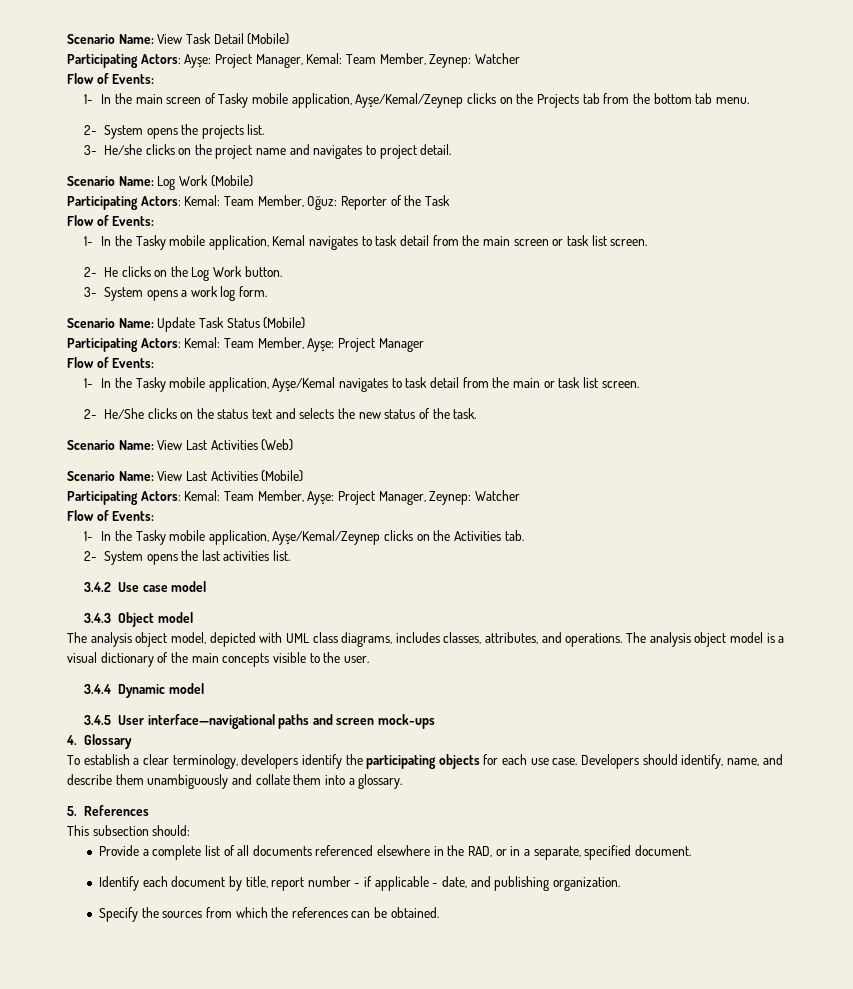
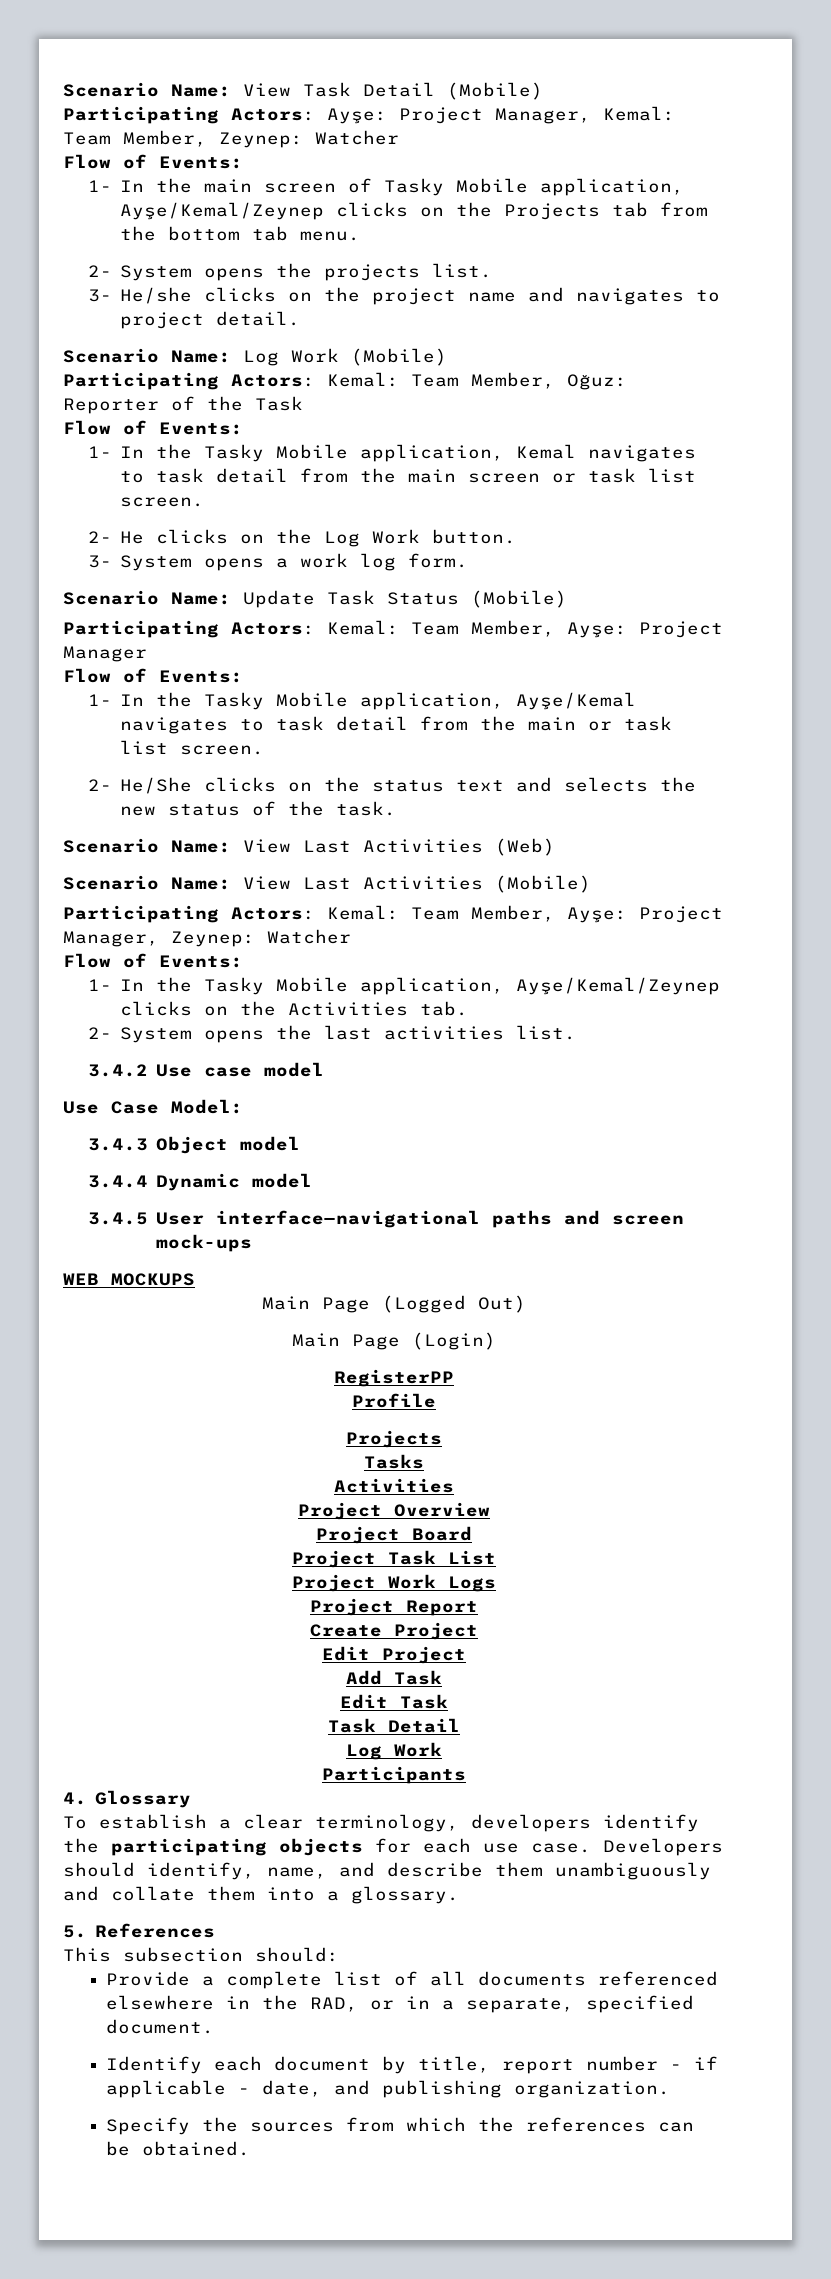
[252,93,289,104] mobile -> [456,178,529,193] Mobile
[169,235,206,246] mobile -> [276,444,349,459] Mobile
[169,377,206,388] mobile -> [276,692,349,707] Mobile
[169,530,206,541] mobile -> [276,977,349,992] Mobile
(207, 586) none -> [63,1099,243,1114] // Use Case Model:
[67,632,785,647] [67,652,369,667] // The analysis object model, depicted with UML class diagrams, includes classes, attributes, and operations. The analysis object model is a visual dictionary of the main concepts visible to the user. -> (301, 1143) none
(436, 721) none -> [63,1273,195,1286] [262,1295,526,1313] [292,1332,496,1350] [334,1369,454,1387] [352,1393,436,1408] [346,1430,442,1448] [364,1454,424,1469] [334,1478,454,1493] [298,1502,490,1520] [316,1526,472,1544] [292,1550,496,1568] [292,1574,496,1592] [310,1598,478,1616] [310,1622,478,1640] [322,1646,466,1664] [346,1670,442,1685] [340,1694,448,1709] [328,1718,460,1733] [346,1742,442,1760] [322,1766,466,1784] // WEB MOCKUPS // Main Page (Logged Out) // Main Page (Login) // RegisterPP // Profile // Projects // Tasks // Activities // Project Overview // Project Board // Project Task List // Project Work Logs // Project Report // Create Project // Edit Project // Add Task // Edit Task // Task Detail // Log Work // Participants

